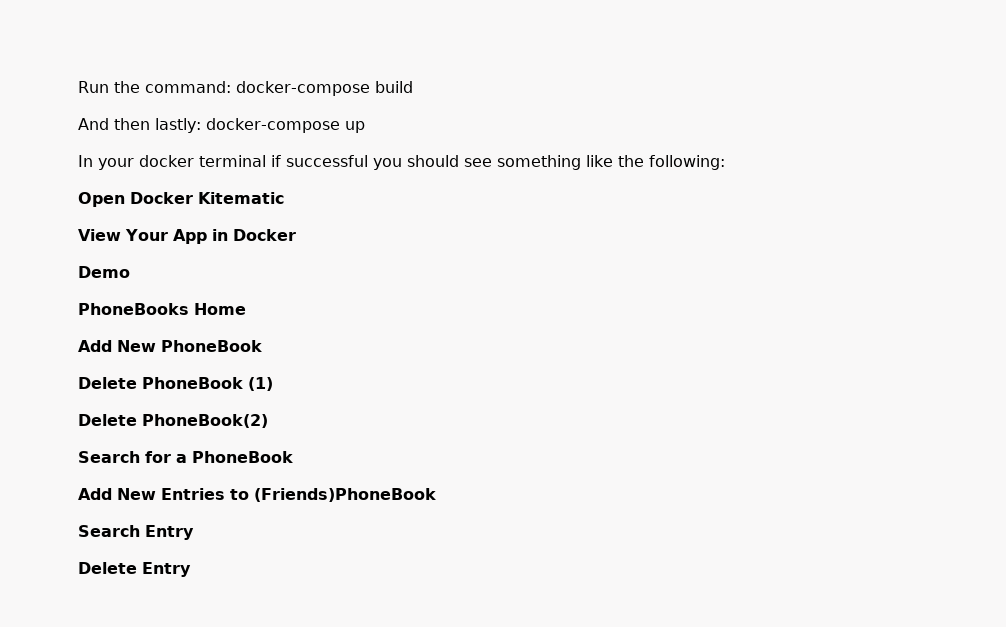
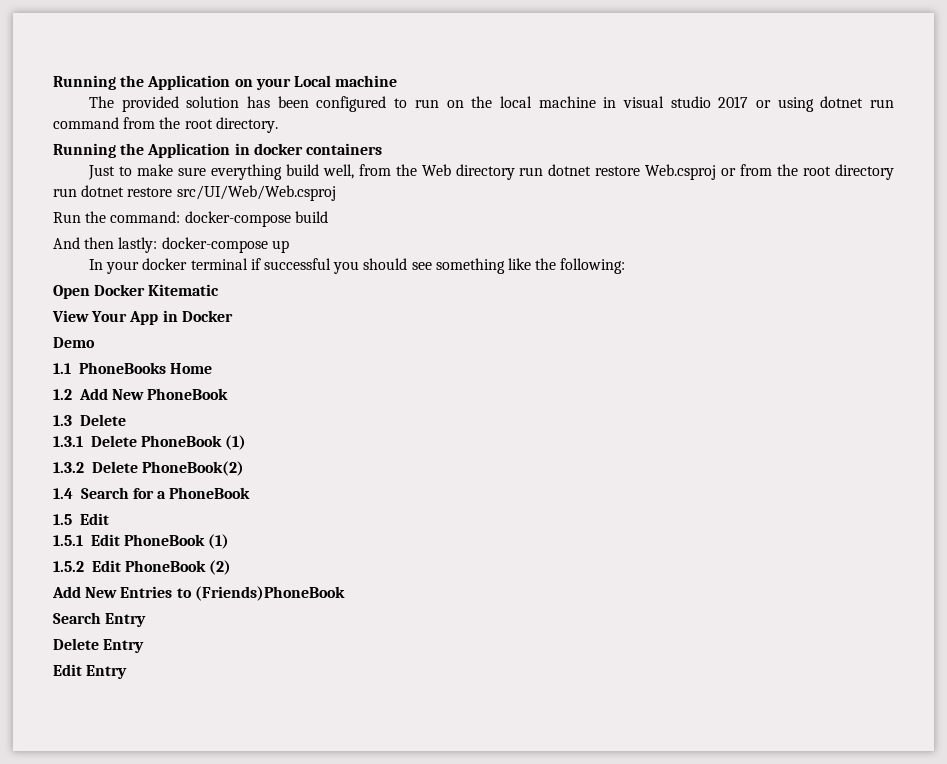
(78, 87) none -> [53,75,398,90] [89,96,894,112] [53,117,278,133] [53,143,382,158] [88,164,894,180] [53,185,336,201] Running the Application on your Local machine // The provided solution has been configured to run on the local machine in visual studio 2017 or using dotnet run command from the root directory. // Running the Application in docker containers // Just to make sure everything build well, from the Web directory run dotnet restore Web.csproj or from the root directory run dotnet restore src/UI/Web/Web.csproj //
(130, 272) none -> [53,363,71,374] 1.1
(246, 309) none -> [53,389,72,400] 1.2
(262, 346) none -> [53,414,126,426] [53,436,83,447] 1.3 Delete // 1.3.1
(273, 384) none -> [53,462,84,473] 1.3.2
(268, 421) none -> [53,488,73,499] 1.4
(293, 457) none -> [53,513,109,525] [53,534,230,549] [53,560,232,575] // 1.5 Edit // 1.5.1 Edit PhoneBook (1) // 1.5.2 Edit PhoneBook (2)
(191, 569) none -> [53,664,128,679] // Edit Entry

